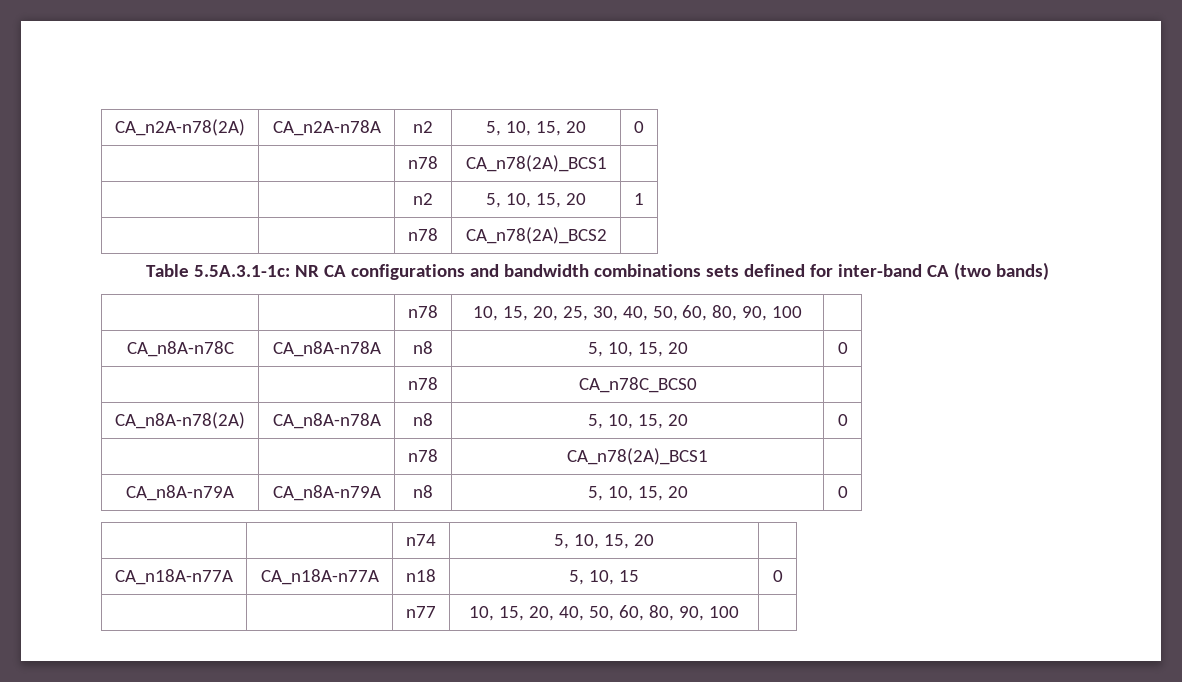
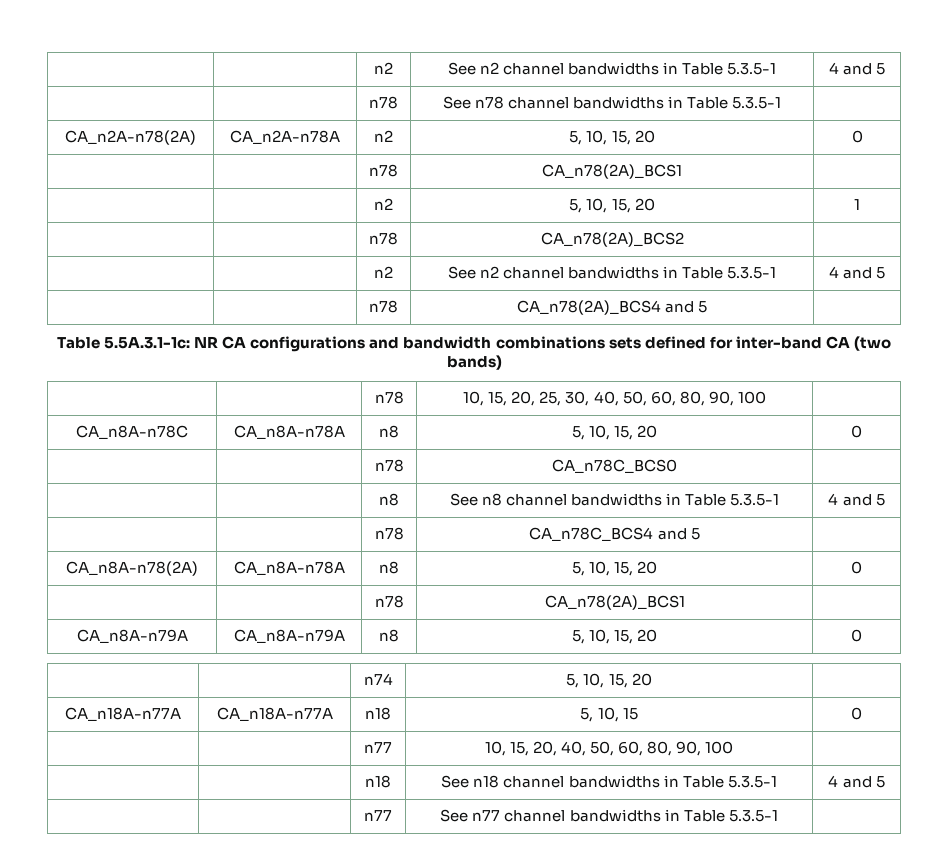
(115, 127) none -> [374,62,393,74] [447,62,777,75] [828,62,886,75] [369,96,398,109] [442,96,782,109] | | n2 | See n2 channel bandwidths in Table 5.3.5-1 | 4 and 5 // | | n78 | See n78 channel bandwidths in Table 5.3.5-1 | //
(607, 235) none -> [374,266,393,278] [447,266,777,279] [828,266,886,279] [369,300,398,313] [516,300,708,315] // | | n2 | See n2 channel bandwidths in Table 5.3.5-1 | 4 and 5 // | | n78 | CA_n78(2A)_BCS4 and 5 |
(697, 385) none -> [379,493,399,506] [449,493,780,506] [828,493,885,506] [374,527,404,540] [529,527,700,541] // | | n8 | See n8 channel bandwidths in Table 5.3.5-1 | 4 and 5 // | | n78 | CA_n78C_BCS4 and 5 |
(739, 612) none -> [365,775,391,788] [441,775,777,788] [828,775,885,788] [364,810,392,821] [440,809,778,822] // | | n18 | See n18 channel bandwidths in Table 5.3.5-1 | 4 and 5 // | | n77 | See n77 channel bandwidths in Table 5.3.5-1 |

